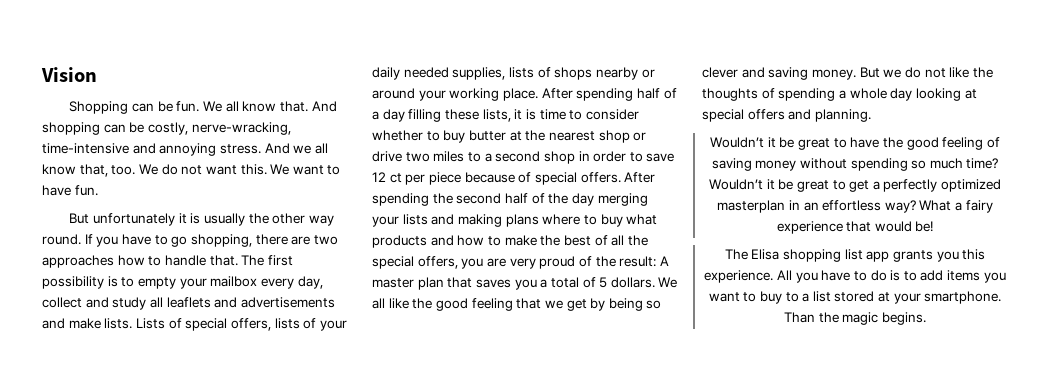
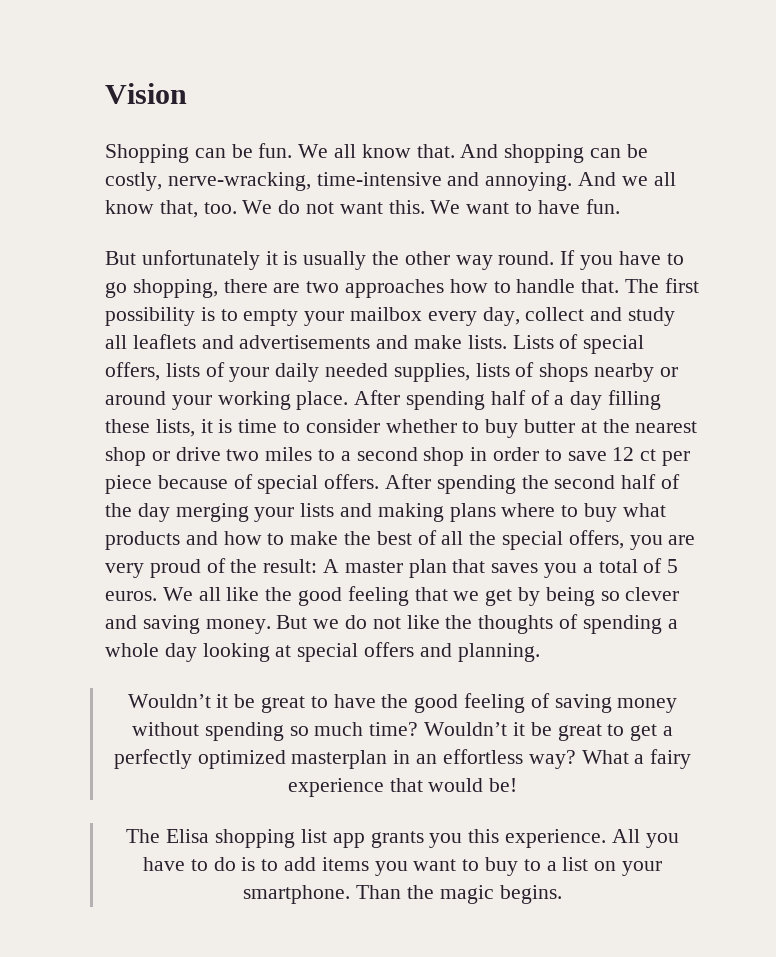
[159,143,261,156] annoying stress. -> [485,172,573,191] annoying.
[610,277,655,288] dollars. -> [105,591,157,601] euros.
[834,291,891,302] stored at -> [594,861,617,871] on

